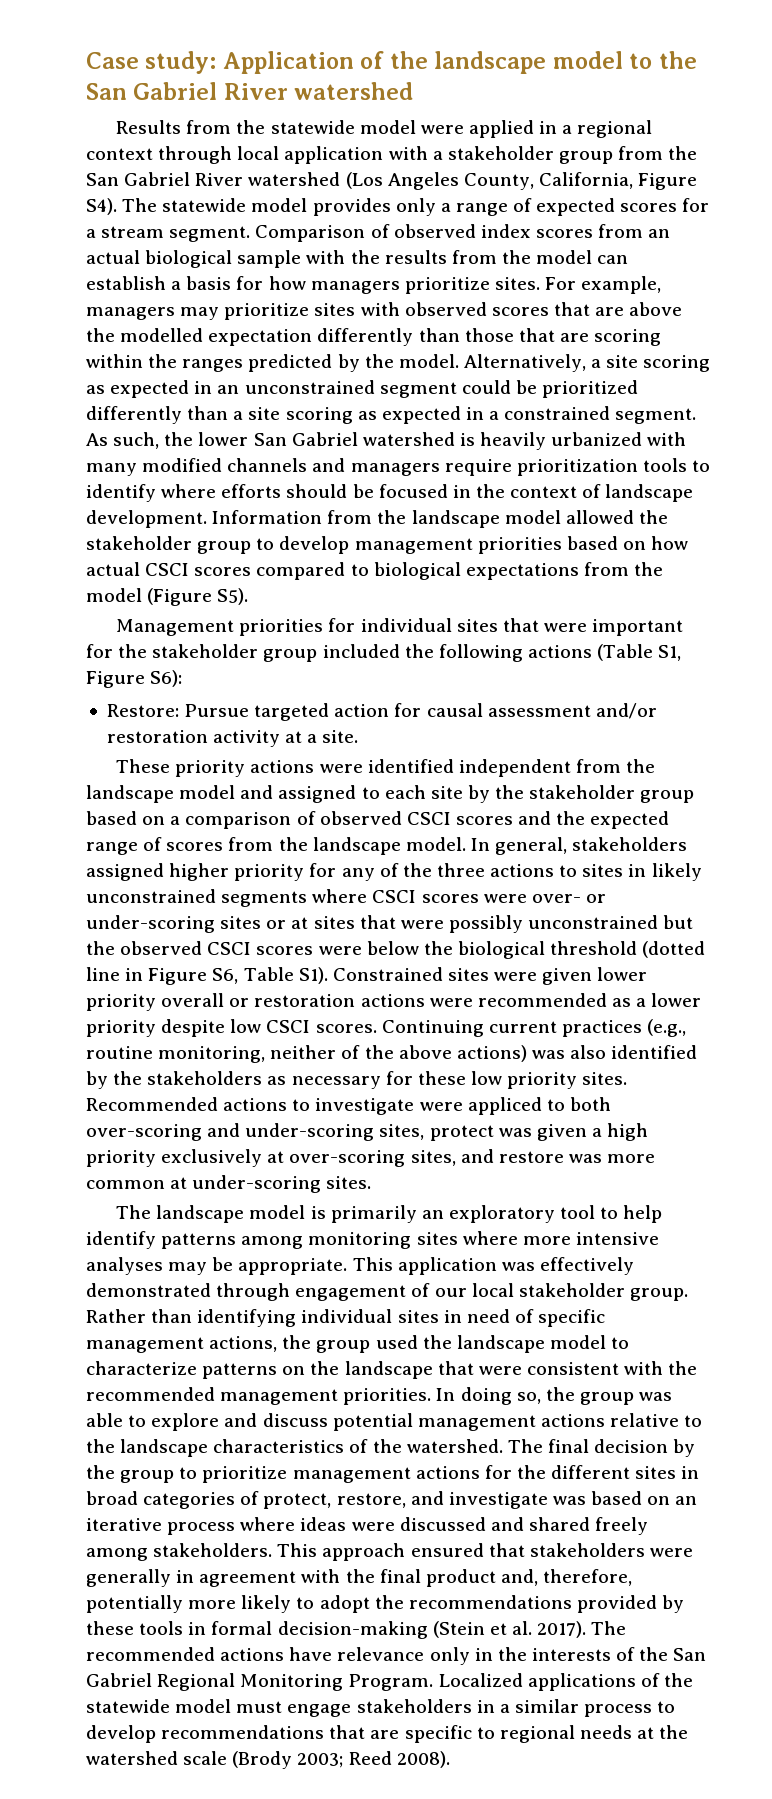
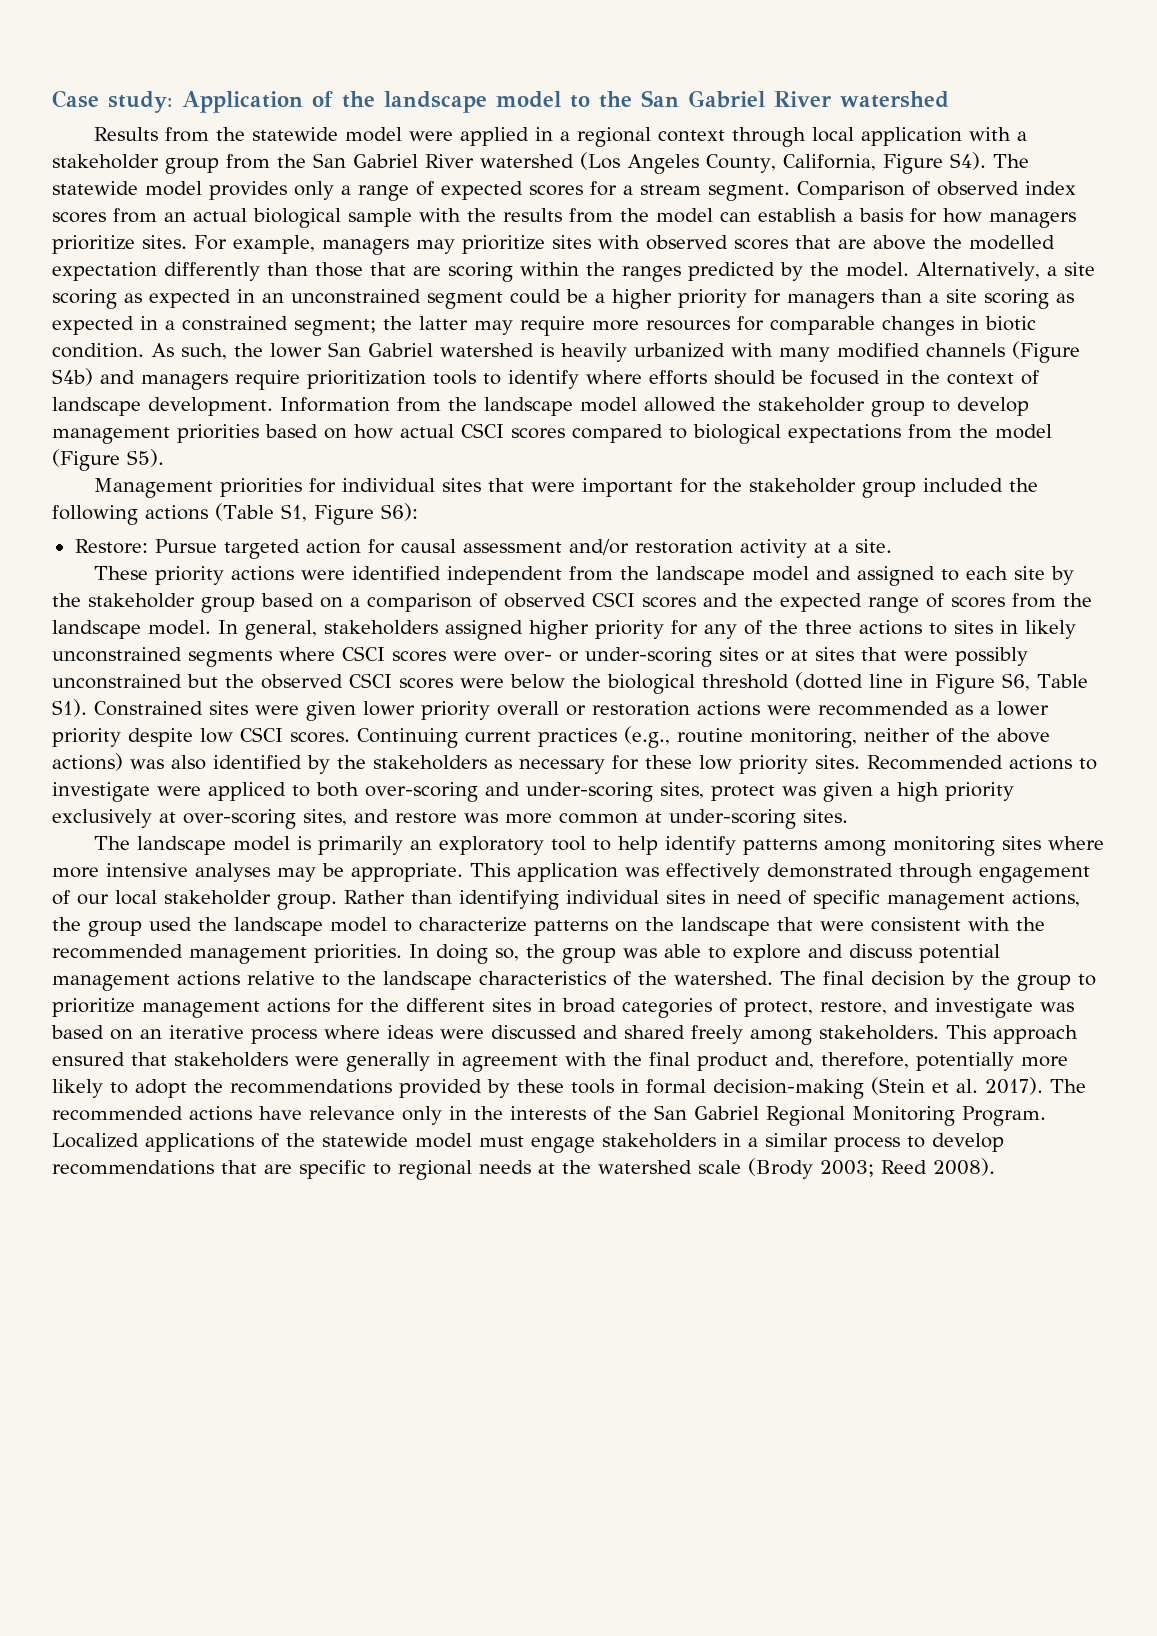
[542,380,639,398] [86,406,182,424] prioritized differently -> [595,289,874,309] a higher priority for managers
[615,408,697,424] segment. -> [294,316,1036,336] [52,343,144,358] segment; the latter may require more resources for comparable changes in biotic condition.
(308, 465) none -> [1012,341,1080,363] [52,368,93,386] (Figure S4b)

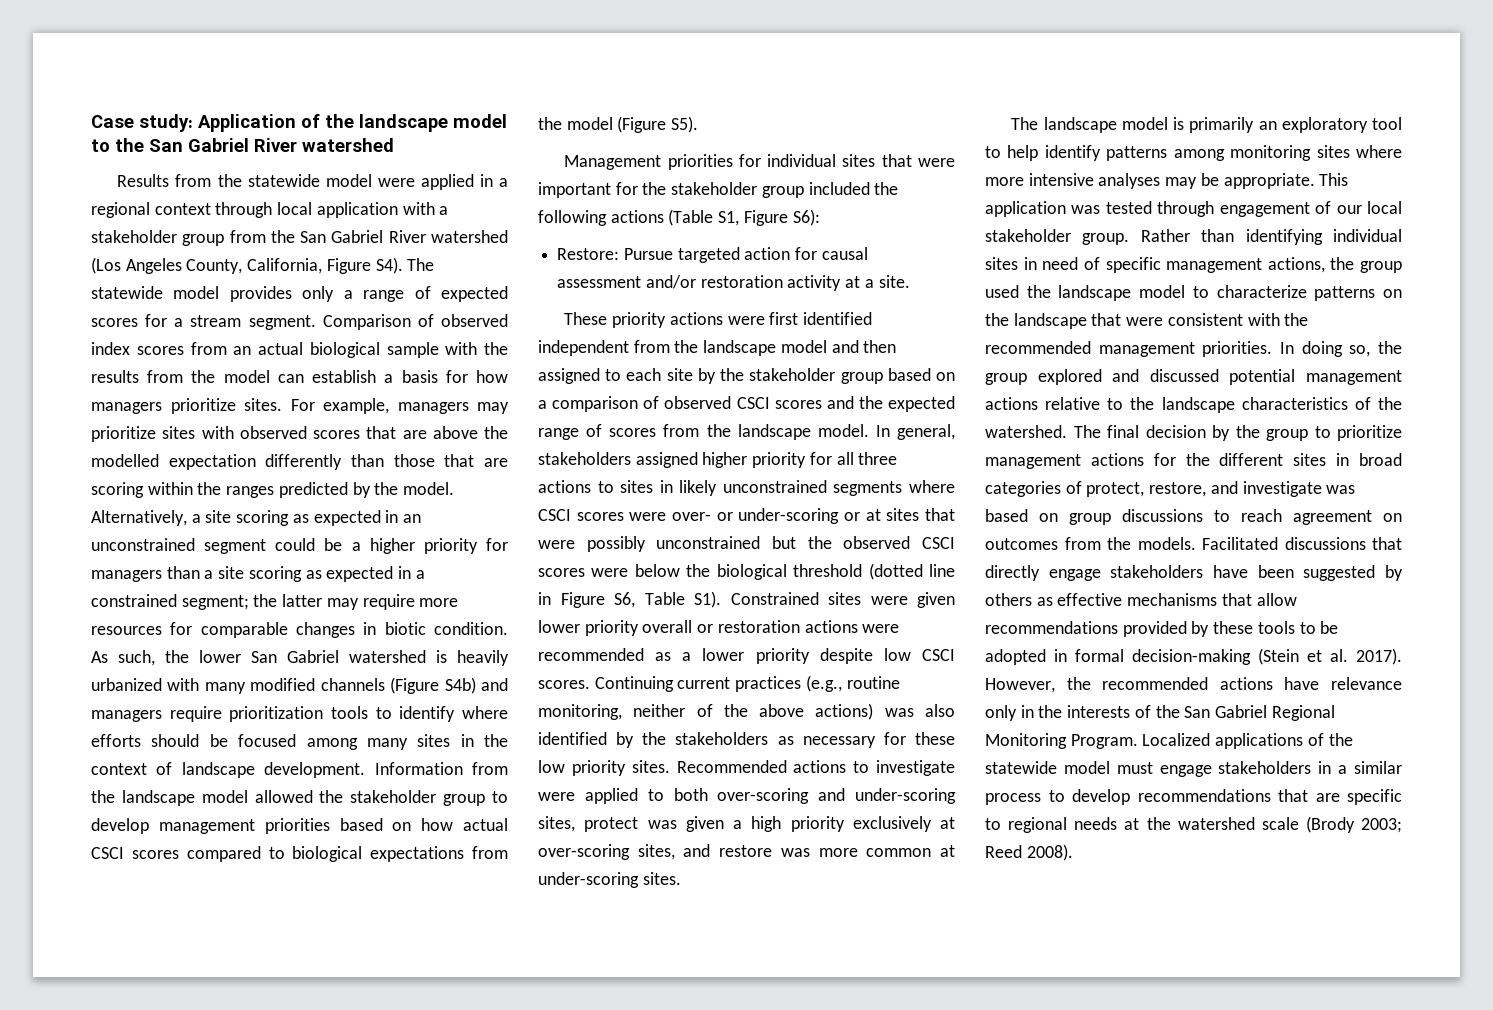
(880, 377) none -> [306,734,451,750] among many sites
(345, 575) none -> [769,312,799,325] first
(851, 573) none -> [863,340,897,353] then
[704,620,798,639] any of the -> [836,452,854,465] all
[719,647,758,661] sites -> (840, 516) none
[208,782,286,801] appliced -> [584,788,638,804] applied
[666,863,893,882] effectively demonstrated -> [1105,201,1152,214] tested
[623,944,912,963] was able to explore and discuss -> [1037,369,1219,385] explored and discussed
[140,1025,1078,1045] [52,1052,1068,1072] [52,1079,223,1098] an iterative process where ideas were discussed and shared freely among stakeholders. This approach ensured that stakeholders were generally in agreement with the final product and, therefore, potentially more likely to adopt the -> [1069,509,1402,525] [985,537,1402,550] [985,565,1403,581] [985,593,1297,606] group discussions to reach agreement on outcomes from the models. Facilitated discussions that directly engage stakeholders have been suggested by others as effective mechanisms that allow
(614, 1086) none -> [1299,621,1339,634] [985,649,1046,665] to be adopted
[1050,1079,1086,1093] The -> [985,677,1091,693] However, the

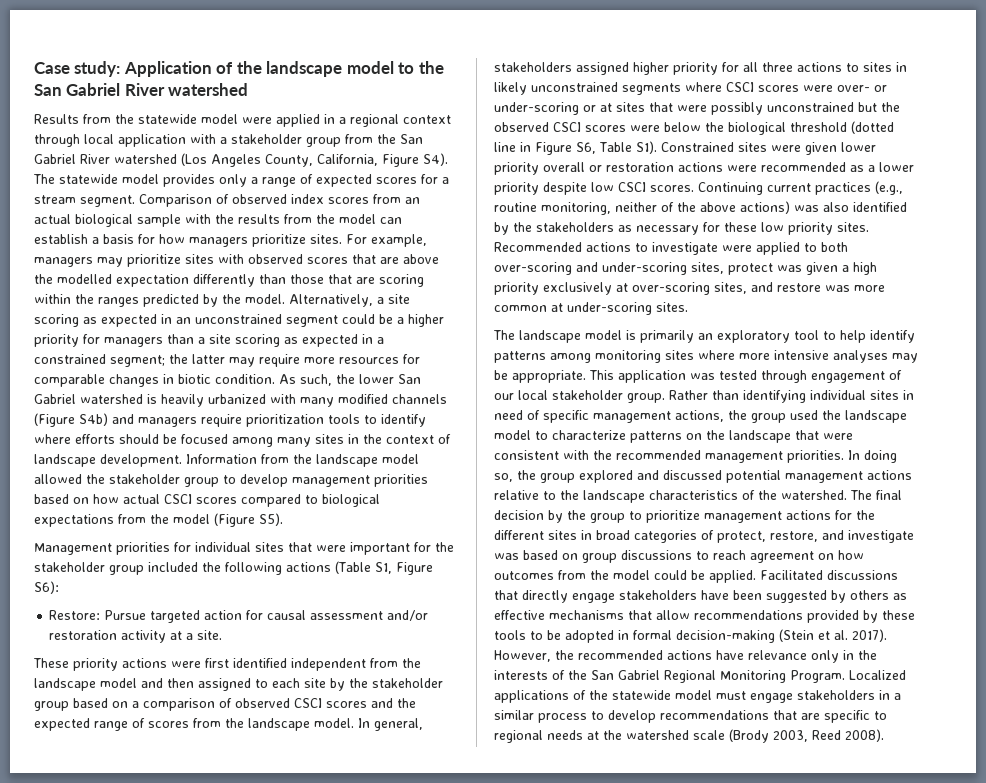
(1402, 517) none -> [838,550,864,560] how
[1137,537,1196,550] models. -> [613,570,756,583] model could be applied.
[1361,818,1402,833] 2003; -> [773,730,808,742] 2003,

